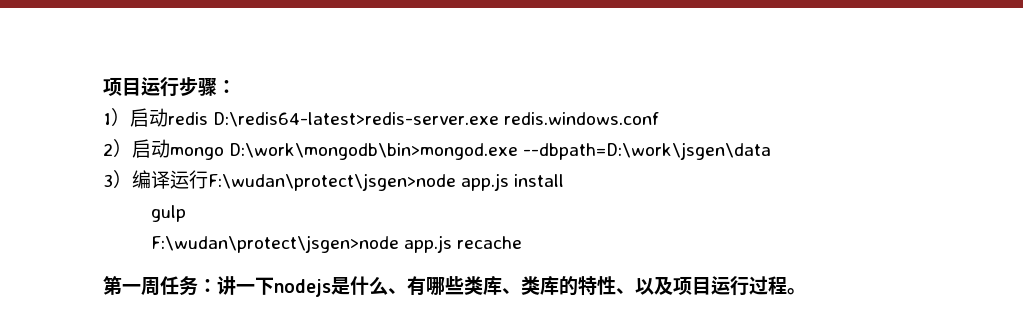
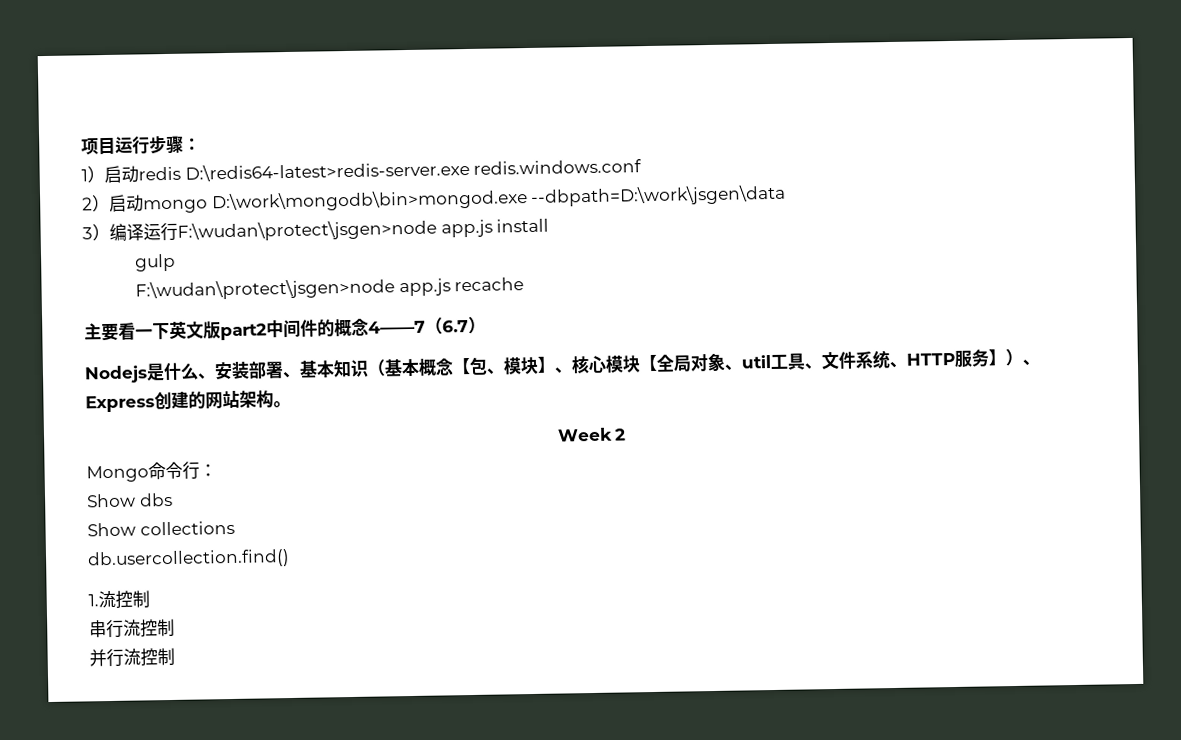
[103,276,806,297] 第一周任务：讲一下nodejs是什么、有哪些类库、类库的特性、以及项目运行过程。 -> [84,316,486,342] [84,348,1040,384] [85,390,291,413] [556,427,627,442] [86,461,217,483] [86,492,173,508] [87,520,235,537] [87,549,290,570] [88,590,150,609] [89,618,175,639] [89,647,175,668] 主要看一下英文版part2中间件的概念4——7（6.7） // Nodejs是什么、安装部署、基本知识（基本概念【包、模块】、核心模块【全局对象、util工具、文件系统、HTTP服务】）、Express创建的网站架构。 // Week 2 // Mongo命令行： // Show dbs // Show collections // db.usercollection.find() // 1.流控制 // 串行流控制 // 并行流控制

